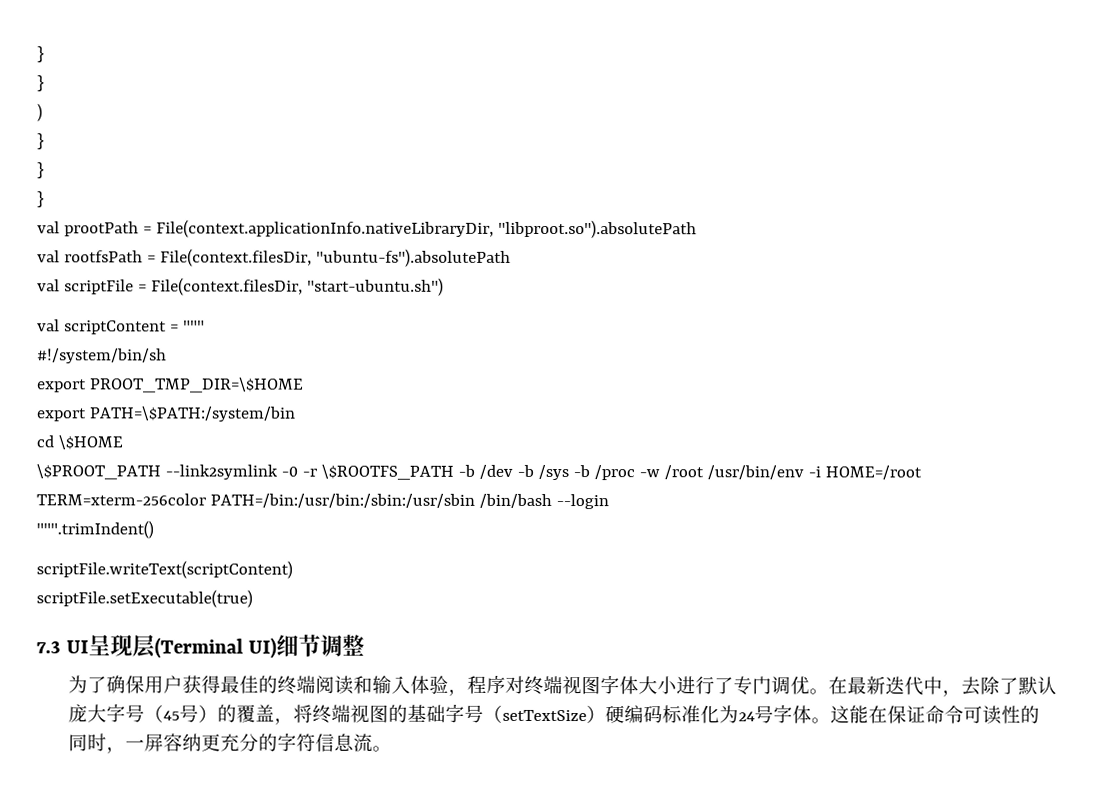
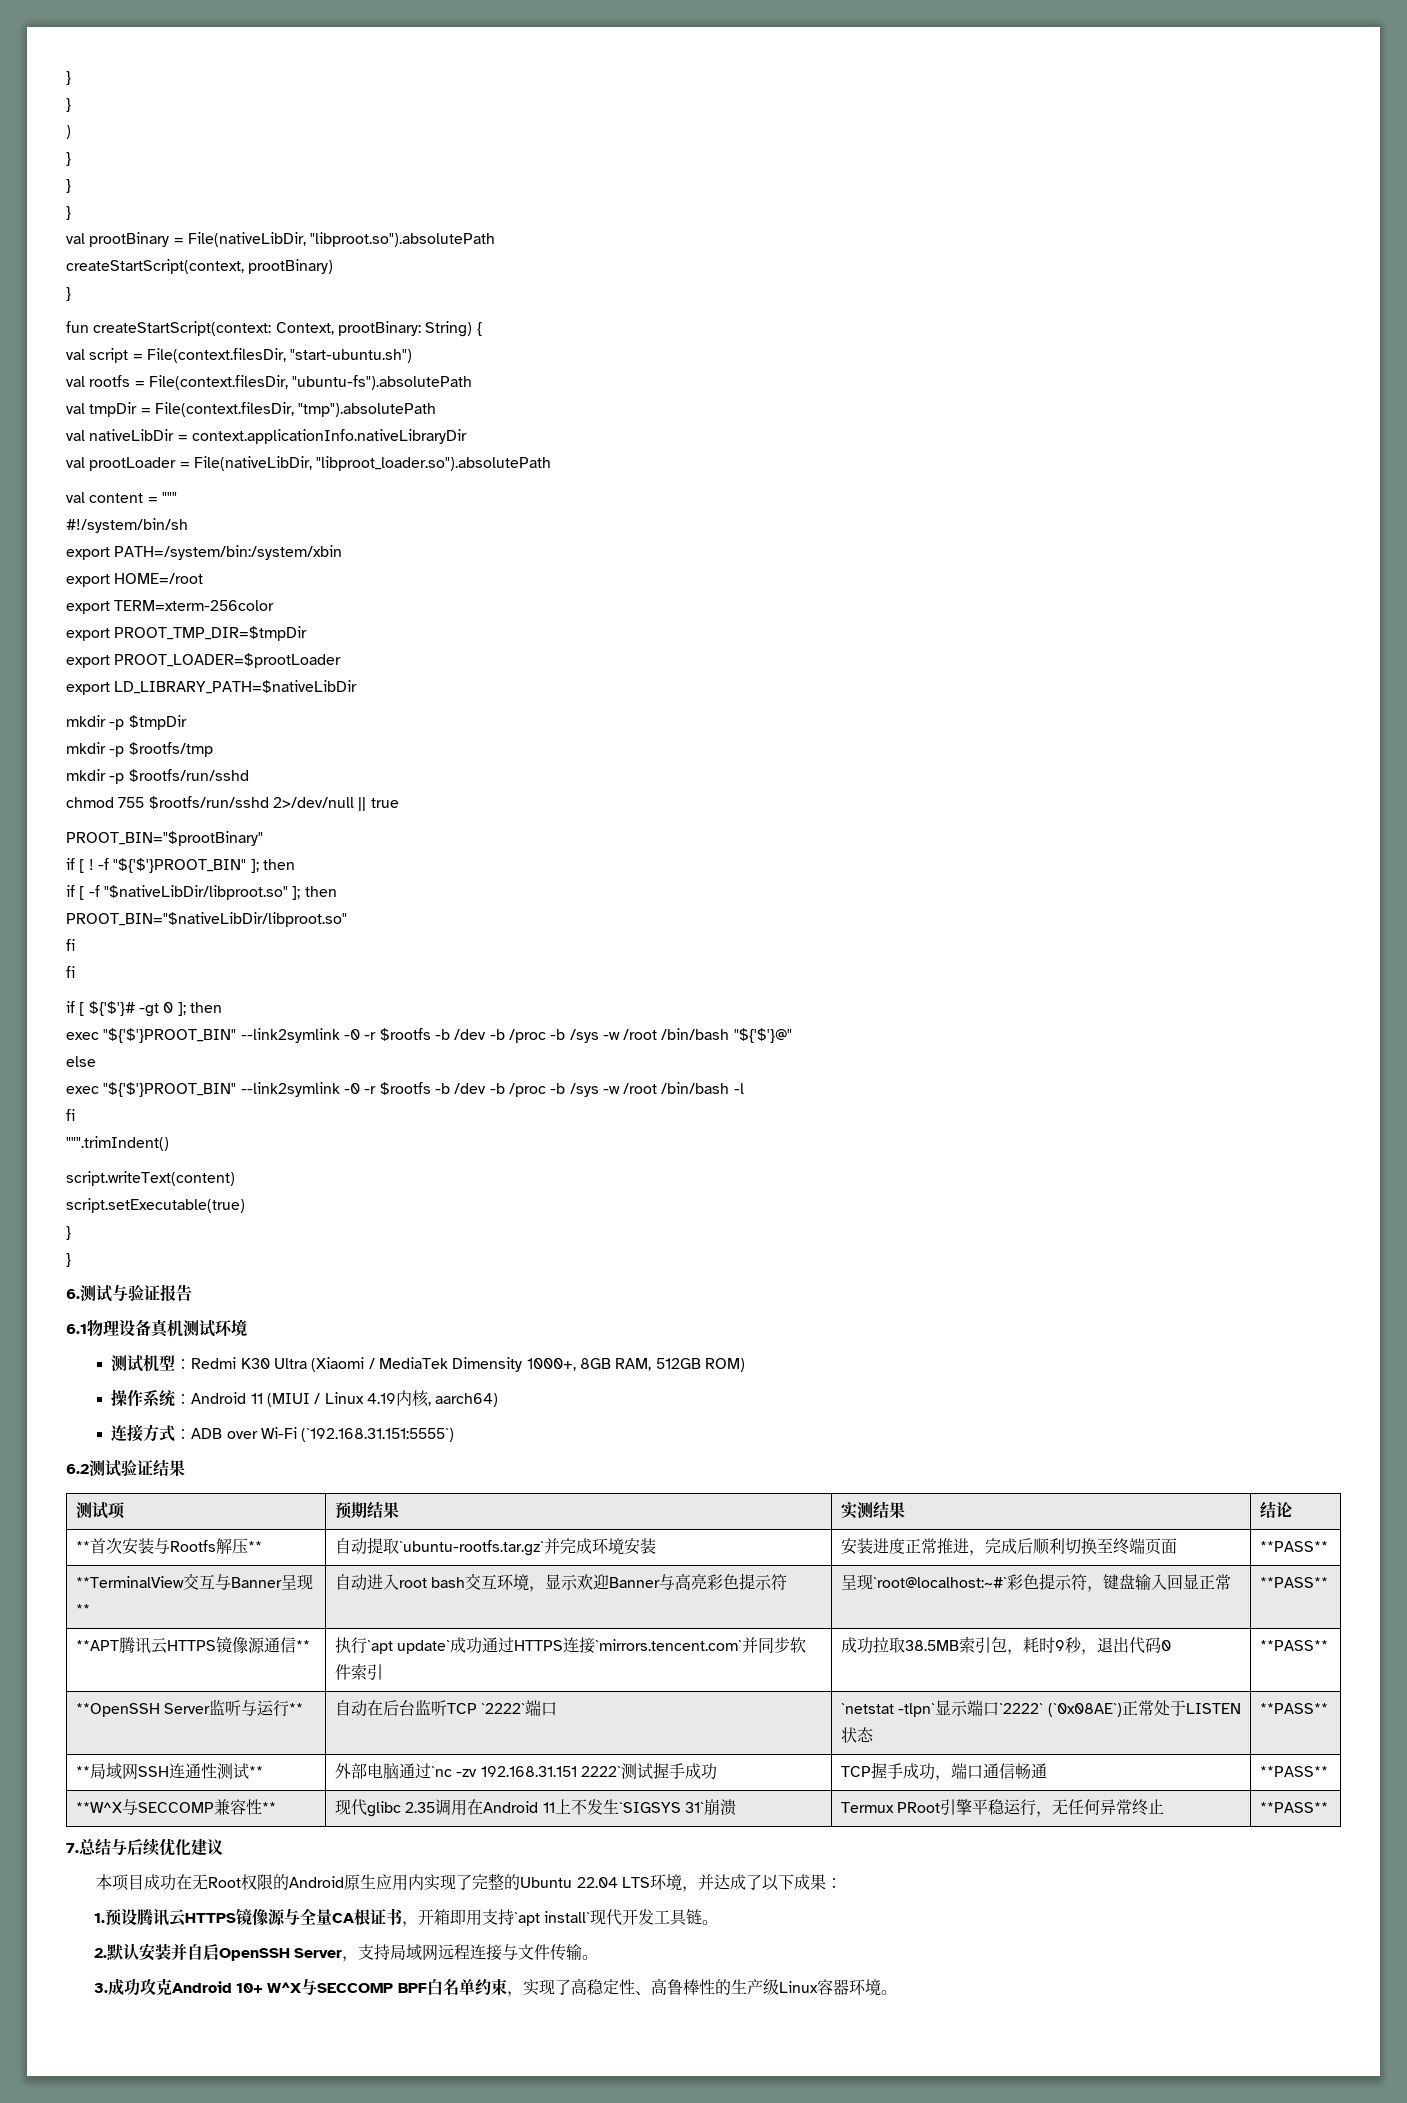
[63,219,697,239] [37,250,143,263] prootPath = File(context.applicationInfo.nativeLibraryDir, "libproot.so").absolutePath // val rootfsPath -> [89,232,496,247] [66,259,334,274] [66,287,71,301] [66,321,482,337] [66,348,413,363] [66,375,131,387] prootBinary = File(nativeLibDir, "libproot.so").absolutePath // createStartScript(context, prootBinary) // } // fun createStartScript(context: Context, prootBinary: String) { // val script = File(context.filesDir, "start-ubuntu.sh") // val rootfs
[63,277,444,296] [37,319,167,335] scriptFile = File(context.filesDir, "start-ubuntu.sh") // val scriptContent -> [89,402,437,417] [66,429,467,444] [66,456,552,471] [66,492,144,503] tmpDir = File(context.filesDir, "tmp").absolutePath // val nativeLibDir = context.applicationInfo.nativeLibraryDir // val prootLoader = File(nativeLibDir, "libproot_loader.so").absolutePath // val content
[89,377,304,393] [36,406,295,422] [36,435,123,450] [36,464,922,481] [36,493,609,510] [36,520,154,539] [36,560,293,579] [36,589,253,608] [36,634,365,659] [68,675,1058,697] [68,703,1041,725] [68,732,374,754] PROOT_TMP_DIR=\$HOME // export PATH=\$PATH:/system/bin // cd \$HOME // \$PROOT_PATH --link2symlink -0 -r \$ROOTFS_PATH -b /dev -b /sys -b /proc -w /root /usr/bin/env -i HOME=/root TERM=xterm-256color PATH=/bin:/usr/bin:/sbin:/usr/sbin /bin/bash --login // """.trimIndent() // scriptFile.writeText(scriptContent) // scriptFile.setExecutable(true) // 7.3 UI呈现层(Terminal UI)细节调整 // 为了确保用户获得最佳的终端阅读和输入体验，程序对终端视图字体大小进行了专门调优。在最新迭代中，去除了默认庞大字号（45号）的覆盖，将终端视图的基础字号（setTextSize）硬编码标准化为24号字体。这能在保证命令可读性的同时，一屏容纳更充分的字符信息流 -> [114,545,343,560] [66,573,204,587] [66,600,275,614] [66,626,308,641] [66,653,342,668] [66,680,358,695] [66,715,187,730] [66,742,213,757] [66,769,249,784] [66,796,399,811] [66,831,263,846] [66,858,295,873] [66,885,337,900] [66,912,347,927] [66,939,75,951] [66,966,75,978] [66,1001,222,1017] [66,1028,792,1043] [66,1056,96,1067] [66,1082,744,1097] [66,1109,75,1121] [66,1136,169,1151] [66,1171,235,1186] [66,1198,245,1213] [66,1226,71,1240] [66,1253,71,1267] [66,1284,192,1302] [66,1319,247,1338] [111,1354,745,1372] [111,1389,499,1407] [111,1424,455,1442] [66,1459,185,1477] [76,1502,126,1519] [335,1501,400,1519] [841,1501,906,1519] [1260,1501,1293,1519] [76,1538,263,1555] [335,1537,657,1556] [841,1538,1178,1556] [1260,1541,1329,1552] [76,1573,314,1590] [76,1604,91,1615] [335,1573,788,1592] [841,1573,1232,1592] [1260,1577,1329,1588] [76,1636,311,1654] [335,1637,807,1654] [335,1663,384,1681] [841,1636,1172,1655] [1260,1640,1329,1651] [76,1699,304,1717] [335,1699,558,1717] [841,1700,1241,1717] [841,1727,875,1743] [1260,1703,1329,1714] [76,1763,264,1780] [335,1762,718,1780] [841,1762,1048,1781] [1260,1766,1329,1777] [76,1799,277,1815] [335,1799,737,1817] [841,1799,1165,1817] [1260,1802,1329,1813] [66,1838,223,1856] [96,1873,843,1892] [93,1908,719,1927] [93,1943,599,1962] [93,1978,881,1997] PATH=/system/bin:/system/xbin // export HOME=/root // export TERM=xterm-256color // export PROOT_TMP_DIR=$tmpDir // export PROOT_LOADER=$prootLoader // export LD_LIBRARY_PATH=$nativeLibDir // mkdir -p $tmpDir // mkdir -p $rootfs/tmp // mkdir -p $rootfs/run/sshd // chmod 755 $rootfs/run/sshd 2>/dev/null || true // PROOT_BIN="$prootBinary" // if [ ! -f "${'$'}PROOT_BIN" ]; then // if [ -f "$nativeLibDir/libproot.so" ]; then // PROOT_BIN="$nativeLibDir/libproot.so" // fi // fi // if [ ${'$'}# -gt 0 ]; then // exec "${'$'}PROOT_BIN" --link2symlink -0 -r $rootfs -b /dev -b /proc -b /sys -w /root /bin/bash "${'$'}@" // else // exec "${'$'}PROOT_BIN" --link2symlink -0 -r $rootfs -b /dev -b /proc -b /sys -w /root /bin/bash -l // fi // """.trimIndent() // script.writeText(content) // script.setExecutable(true) // } // } // 6.测试与验证报告 // 6.1物理设备真机测试环境 // 测试机型：Redmi K30 Ultra (Xiaomi / MediaTek Dimensity 1000+, 8GB RAM, 512GB ROM) // 操作系统：Android 11 (MIUI / Linux 4.19内核, aarch64) // 连接方式：ADB over Wi-Fi (`192.168.31.151:5555`) // 6.2测试验证结果 // 测试项 | 预期结果 | 实测结果 | 结论 // **首次安装与Rootfs解压** | 自动提取`ubuntu-rootfs.tar.gz`并完成环境安装 | 安装进度正常推进，完成后顺利切换至终端页面 | **PASS** // **TerminalView交互与Banner呈现** | 自动进入root bash交互环境，显示欢迎Banner与高亮彩色提示符 | 呈现`root@localhost:~#`彩色提示符，键盘输入回显正常 | **PASS** // **APT腾讯云HTTPS镜像源通信** | 执行`apt update`成功通过HTTPS连接`mirrors.tencent.com`并同步软件索引 | 成功拉取38.5MB索引包，耗时9秒，退出代码0 | **PASS** // **OpenSSH Server监听与运行** | 自动在后台监听TCP `2222`端口 | `netstat -tlpn`显示端口`2222` (`0x08AE`)正常处于LISTEN状态 | **PASS** // **局域网SSH连通性测试** | 外部电脑通过`nc -zv 192.168.31.151 2222`测试握手成功 | TCP握手成功，端口通信畅通 | **PASS** // **W^X与SECCOMP兼容性** | 现代glibc 2.35调用在Android 11上不发生`SIGSYS 31`崩溃 | Termux PRoot引擎平稳运行，无任何异常终止 | **PASS** // 7.总结与后续优化建议 // 本项目成功在无Root权限的Android原生应用内实现了完整的Ubuntu 22.04 LTS环境，并达成了以下成果： // 1.预设腾讯云HTTPS镜像源与全量CA根证书，开箱即用支持`apt install`现代开发工具链。 // 2.默认安装并自启OpenSSH Server，支持局域网远程连接与文件传输。 // 3.成功攻克Android 10+ W^X与SECCOMP BPF白名单约束，实现了高稳定性、高鲁棒性的生产级Linux容器环境

